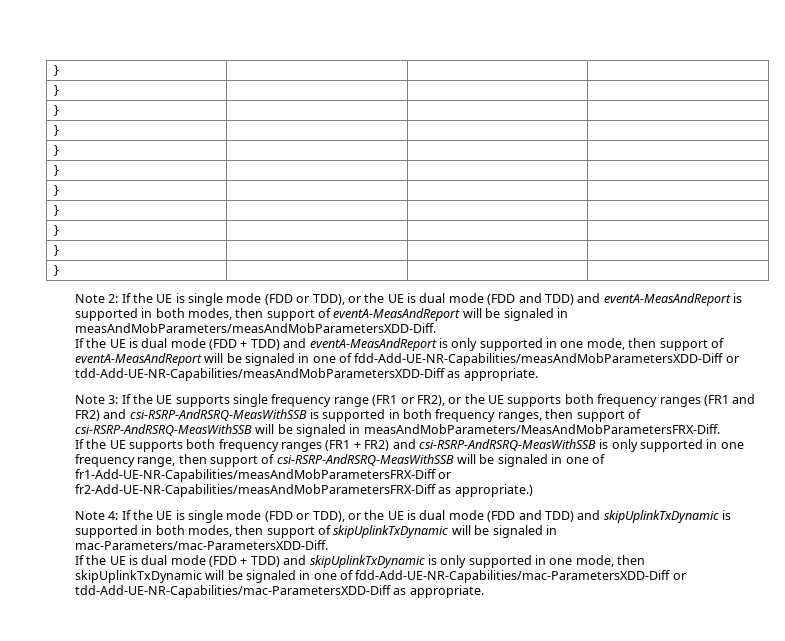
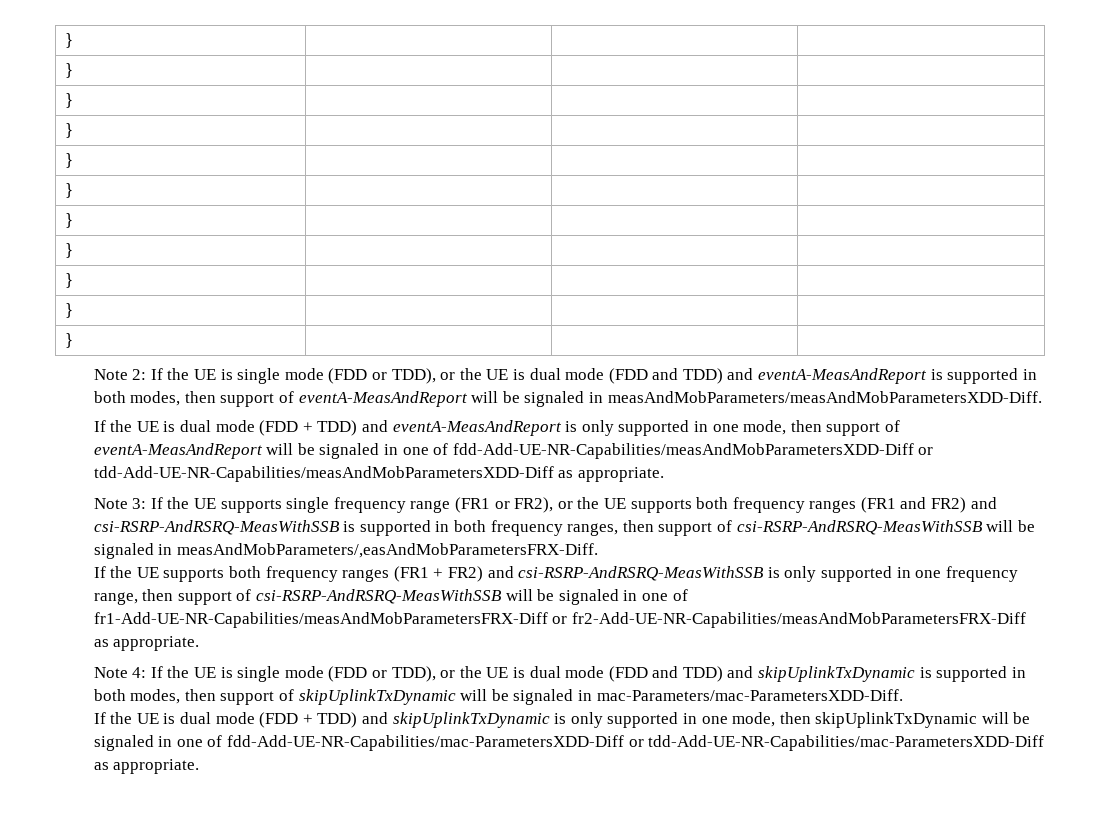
[363,424,720,434] measAndMobParameters/MeasAndMobParametersFRX-Diff. -> [176,543,598,558] measAndMobParameters/,easAndMobParametersFRX-Diff.
[454,484,533,497] appropriate.) -> [113,636,200,651] appropriate.

